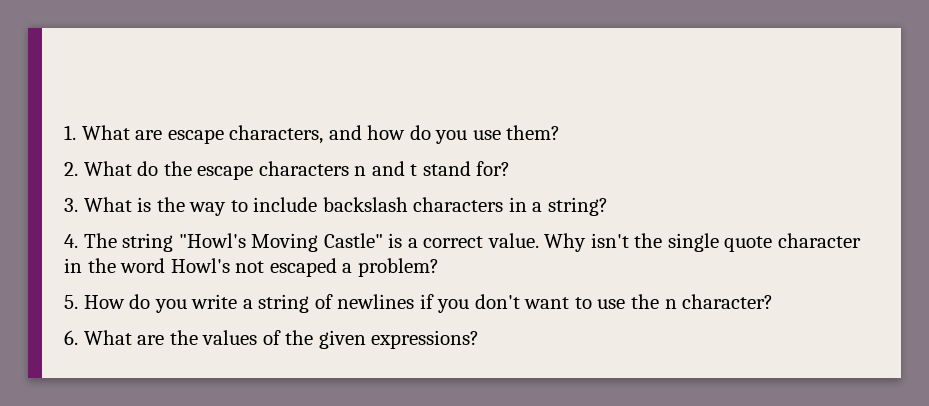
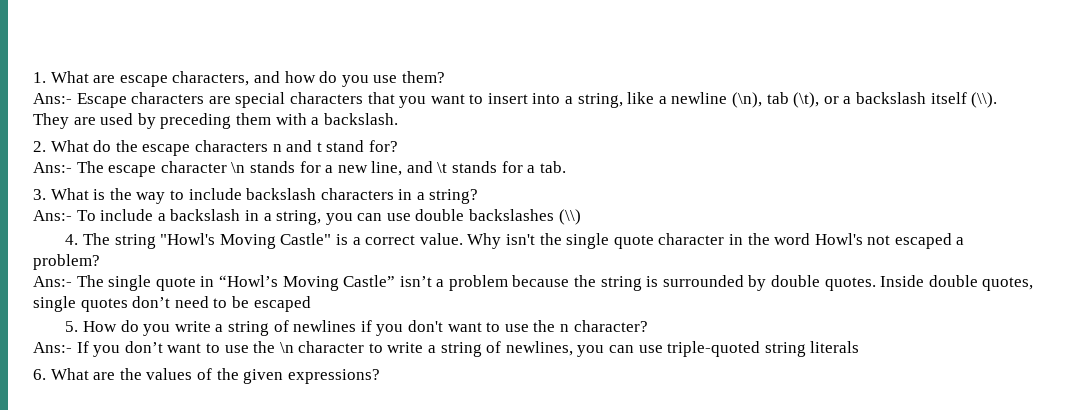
(561, 132) none -> [33,92,998,108] [33,113,398,129] // Ans:- Escape characters are special characters that you want to insert into a string, like a newline (\n), tab (\t), or a backslash itself (\\). They are used by preceding them with a backslash.
(511, 168) none -> [33,161,566,177] // Ans:- The escape character \n stands for a new line, and \t stands for a tab.
(608, 206) none -> [33,209,581,225] // Ans:- To include a backslash in a string, you can use double backslashes (\\)
(439, 267) none -> [33,275,1034,291] [33,296,311,312] // Ans:- The single quote in “Howl’s Moving Castle” isn’t a problem because the string is surrounded by double quotes. Inside double quotes, single quotes don’t need to be escaped
(774, 301) none -> [33,341,860,357] // Ans:- If you don’t want to use the \n character to write a string of newlines, you can use triple-quoted string literals

